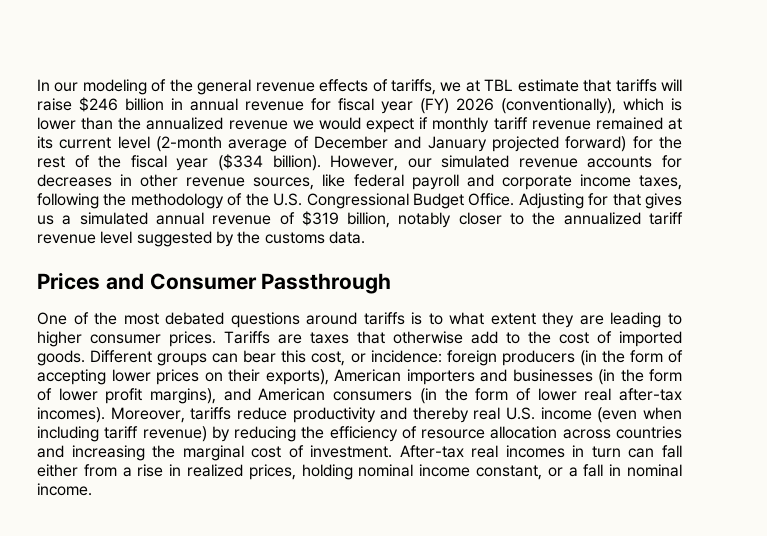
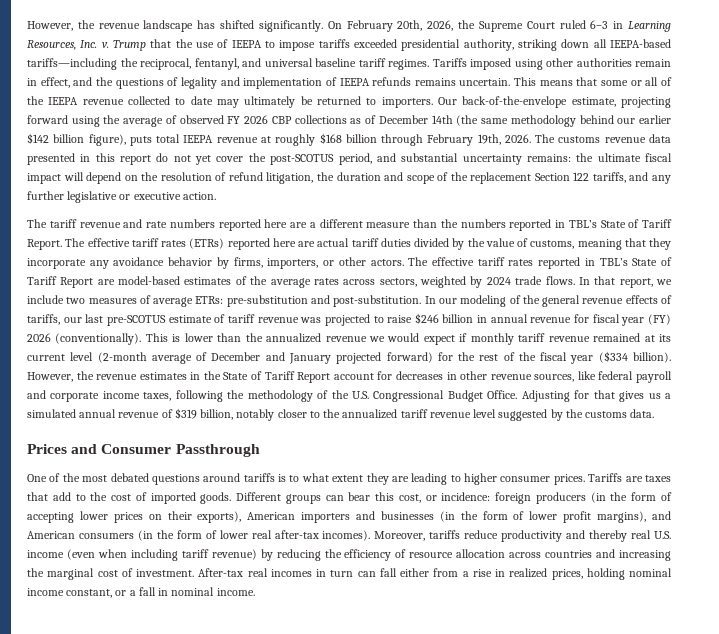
(37, 85) none -> [27,20,671,32] [27,39,672,51] [27,58,671,70] [27,77,672,89] [27,96,671,108] [27,115,671,127] [27,133,671,146] [27,153,673,165] [27,172,671,184] [27,191,216,203] [27,219,672,231] [27,238,671,250] [27,257,672,269] [27,276,672,288] [27,295,422,307] However, the revenue landscape has shifted significantly. On February 20th, 2026, the Supreme Court ruled 6–3 in Learning Resources, Inc. v. Trump that the use of IEEPA to impose tariffs exceeded presidential authority, striking down all IEEPA-based tariffs—including the reciprocal, fentanyl, and universal baseline tariff regimes. Tariffs imposed using other authorities remain in effect, and the questions of legality and implementation of IEEPA refunds remains uncertain. This means that some or all of the IEEPA revenue collected to date may ultimately be returned to importers. Our back-of-the-envelope estimate, projecting forward using the average of observed FY 2026 CBP collections as of December 14th (the same methodology behind our earlier $142 billion figure), puts total IEEPA revenue at roughly $168 billion through February 19th, 2026. The customs revenue data presented in this report do not yet cover the post-SCOTUS period, and substantial uncertainty remains: the ultimate fiscal impact will depend on the resolution of refund litigation, the duration and scope of the replacement Section 122 tariffs, and any further legislative or executive action. // The tariff revenue and rate numbers reported here are a different measure than the numbers reported in TBL’s State of Tariff Report. The effective tariff rates (ETRs) reported here are actual tariff duties divided by the value of customs, meaning that they incorporate any avoidance behavior by firms, importers, or other actors. The effective tariff rates reported in TBL’s State of Tariff Report are model-based estimates of the average rates across sectors, weighted by 2024 trade flows. In that report, we include two measures of average ETRs: pre-substitution and post-substitution.
[440,79,682,92] we at TBL estimate that tariffs will -> [63,314,384,326] our last pre-SCOTUS estimate of tariff revenue was projected to
[501,98,664,114] (conventionally), which -> [55,333,168,345] (conventionally). This
[407,155,653,168] our simulated revenue accounts -> [76,371,374,383] the revenue estimates in the State of Tariff Report account
[393,331,463,344] otherwise -> (48, 496) none

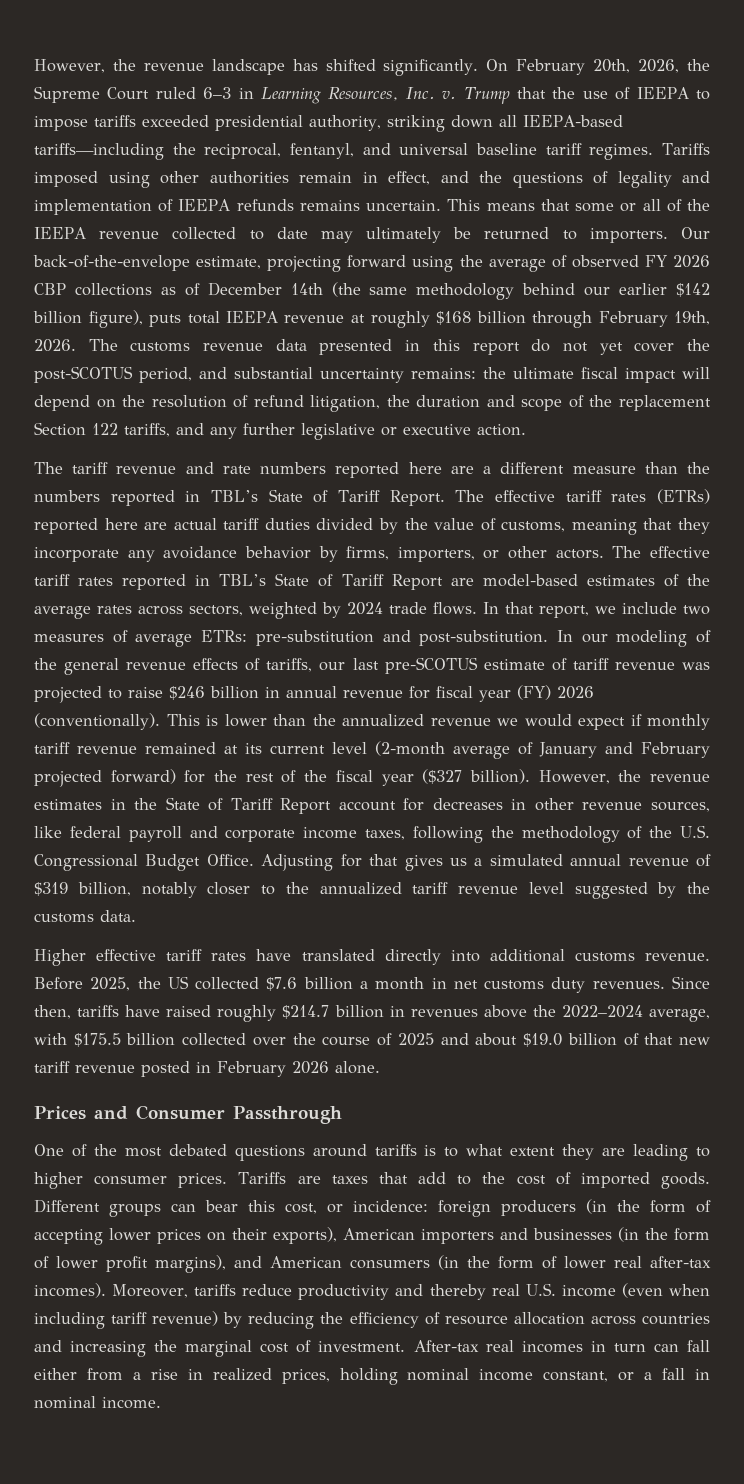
[211,352,331,364] December and January -> [539,742,710,758] January and February
[598,351,628,363] ($334 -> [422,769,463,784] ($327
(655, 413) none -> [34,949,711,966] [34,976,711,993] [34,1005,710,1022] [34,1033,711,1047] [34,1061,380,1077] // Higher effective tariff rates have translated directly into additional customs revenue. Before 2025, the US collected $7.6 billion a month in net customs duty revenues. Since then, tariffs have raised roughly $214.7 billion in revenues above the 2022–2024 average, with $175.5 billion collected over the course of 2025 and about $19.0 billion of that new tariff revenue posted in February 2026 alone.

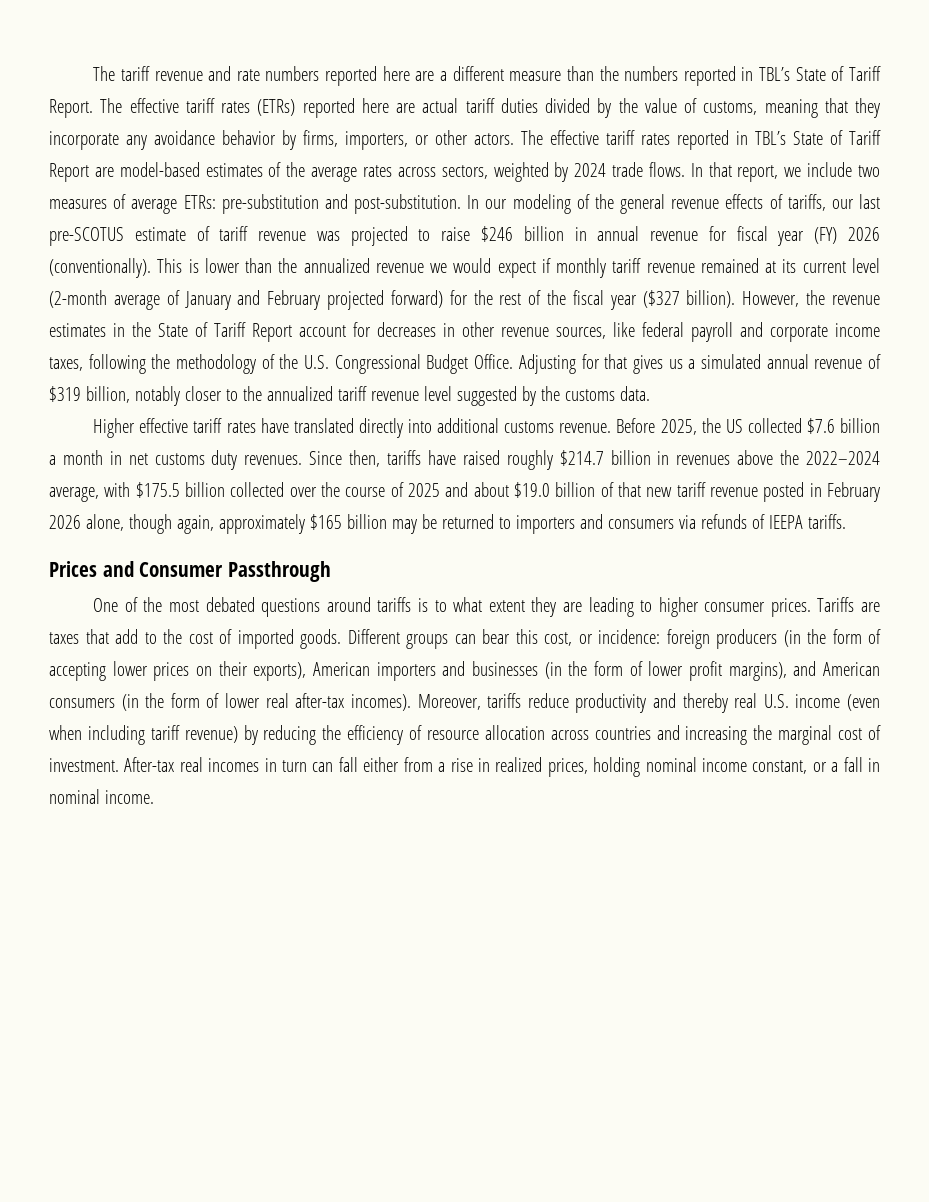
[34,59,711,76] [34,86,711,104] [34,115,623,132] [34,143,711,160] [34,171,710,188] [34,199,710,215] [34,227,710,243] [33,255,711,272] [34,282,710,300] [33,310,710,328] [34,339,711,355] [34,366,710,383] [34,395,712,412] [34,422,526,440] However, the revenue landscape has shifted significantly. On February 20th, 2026, the Supreme Court ruled 6–3 in Learning Resources, Inc. v. Trump that the use of IEEPA to impose tariffs exceeded presidential authority, striking down all IEEPA-based tariffs—including the reciprocal, fentanyl, and universal baseline tariff regimes. Tariffs imposed using other authorities remain in effect, and the questions of legality and implementation of IEEPA refunds remains uncertain. This means that some or all of the IEEPA revenue collected to date may ultimately be returned to importers. Our back-of-the-envelope estimate, projecting forward using the average of observed FY 2026 CBP collections as of December 14th (the same methodology behind our earlier $142 billion figure), puts total IEEPA revenue at roughly $168 billion through February 19th, 2026. The customs revenue data presented in this report do not yet cover the post-SCOTUS period, and substantial uncertainty remains: the ultimate fiscal impact will depend on the resolution of refund litigation, the duration and scope of the replacement Section 122 tariffs, and any further legislative or executive action. // -> (93, 73) none
[335,1061,380,1074] alone. -> [85,514,846,534] alone, though again, approximately $165 billion may be returned to importers and consumers via refunds of IEEPA tariffs.

